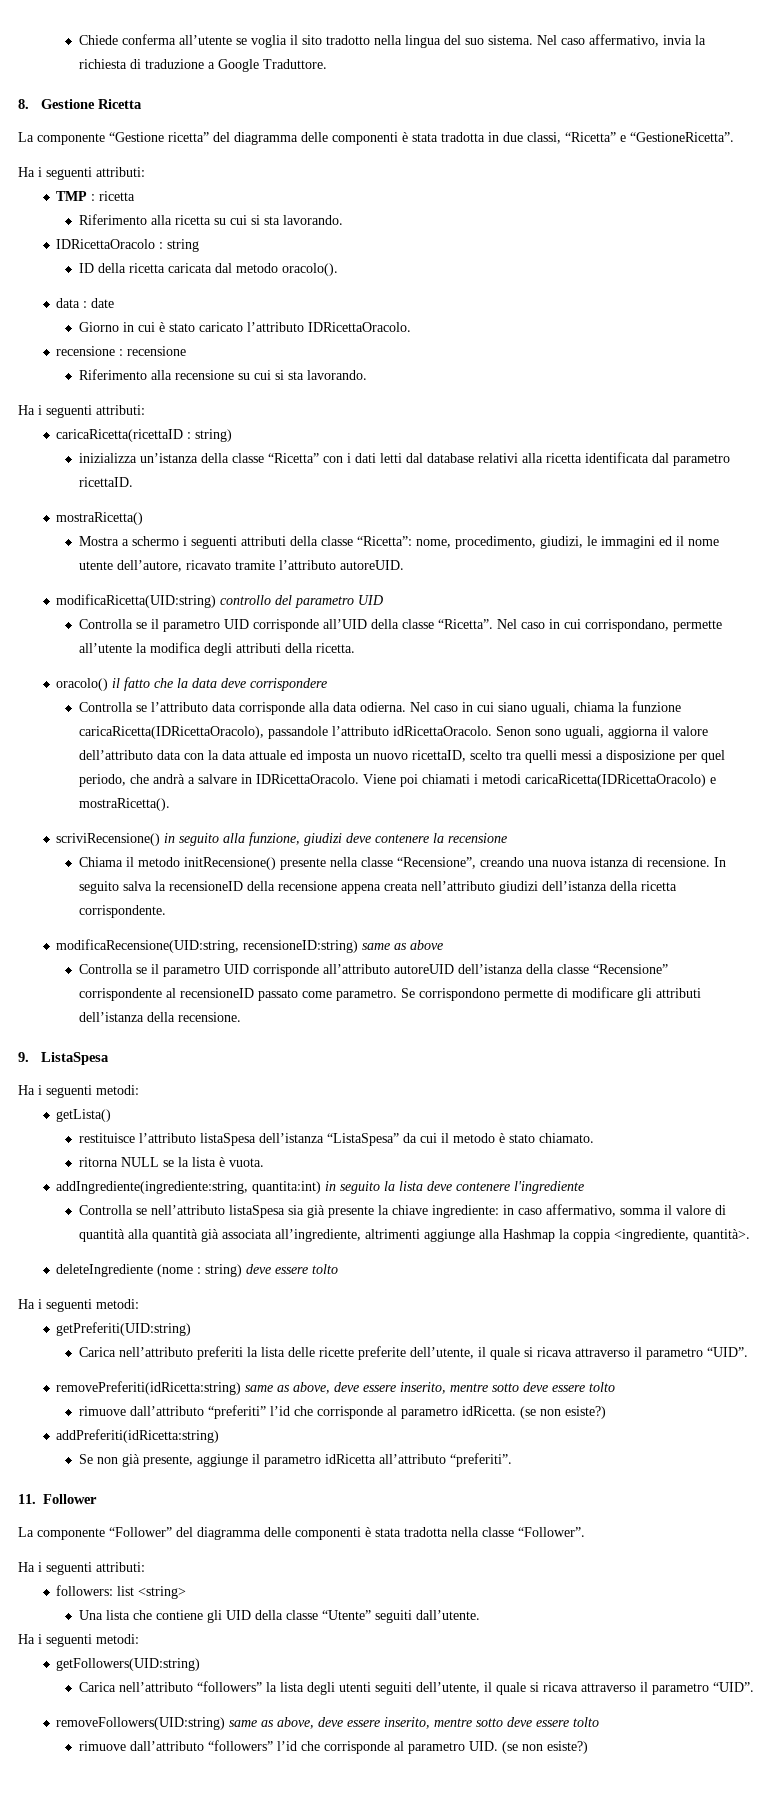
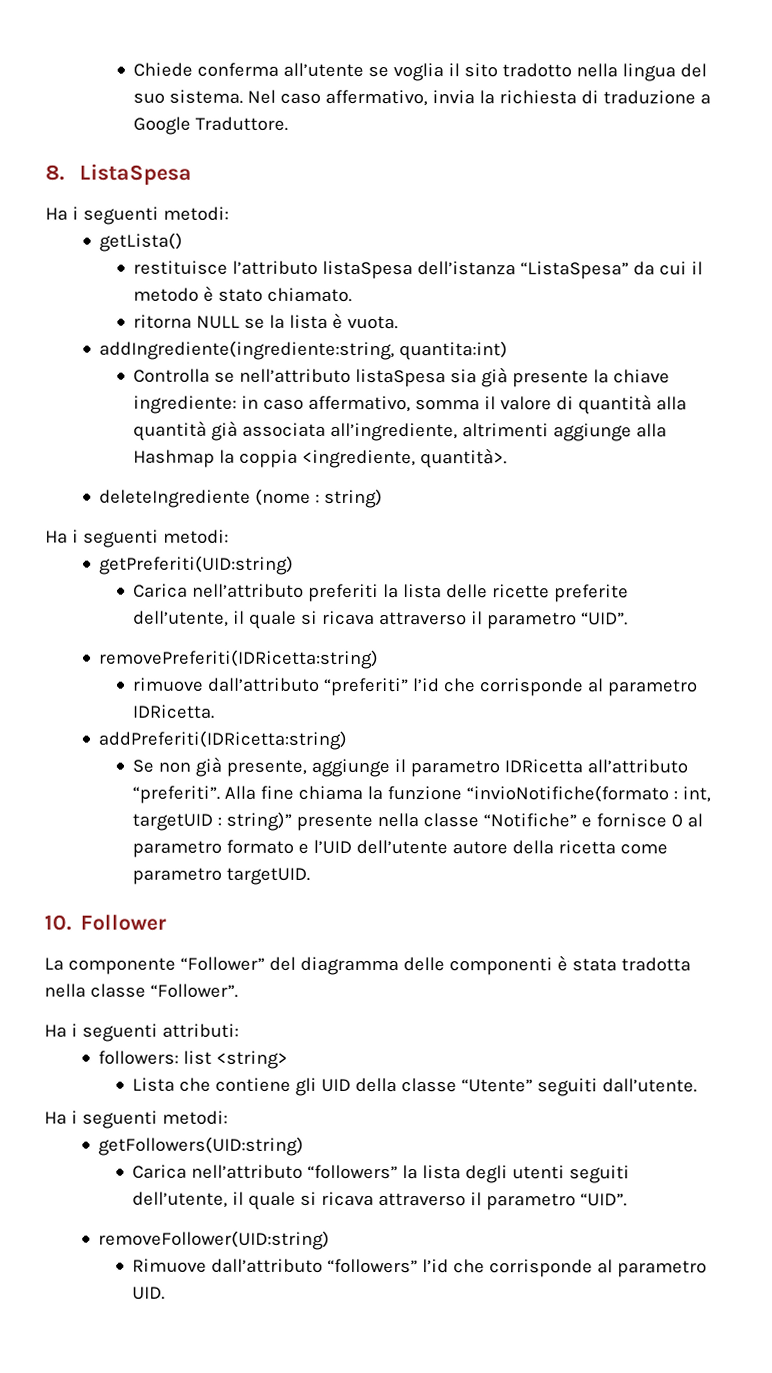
[40,99,142,109] [18,132,734,145] [18,167,145,180] [56,191,136,201] [79,214,344,225] [56,239,200,252] [79,263,339,276] [56,298,115,308] [79,322,412,332] [56,346,187,356] [79,369,368,380] [18,405,145,418] [56,429,233,442] [79,452,731,466] [79,477,134,487] [56,512,144,525] [79,536,720,549] [79,560,405,572] [56,594,384,608] [79,619,723,632] [79,642,356,656] [56,677,328,691] [79,701,682,715] [79,726,709,739] [79,750,726,763] [79,774,717,787] [79,798,171,811] [56,832,508,846] [79,857,727,870] [79,881,678,894] [79,905,167,918] [56,939,444,953] [79,964,669,977] [79,987,702,1001] [79,1012,242,1022] [18,1052,29,1062] Gestione Ricetta // La componente “Gestione ricetta” del diagramma delle componenti è stata tradotta in due classi, “Ricetta” e “GestioneRicetta”. // Ha i seguenti attributi: // TMP : ricetta // Riferimento alla ricetta su cui si sta lavorando. // IDRicettaOracolo : string // ID della ricetta caricata dal metodo oracolo(). // data : date // Giorno in cui è stato caricato l’attributo IDRicettaOracolo. // recensione : recensione // Riferimento alla recensione su cui si sta lavorando. // Ha i seguenti attributi: // caricaRicetta(ricettaID : string) // inizializza un’istanza della classe “Ricetta” con i dati letti dal database relativi alla ricetta identificata dal parametro ricettaID. // mostraRicetta() // Mostra a schermo i seguenti attributi della classe “Ricetta”: nome, procedimento, giudizi, le immagini ed il nome utente dell’autore, ricavato tramite l’attributo autoreUID. // modificaRicetta(UID:string) controllo del parametro UID // Controlla se il parametro UID corrisponde all’UID della classe “Ricetta”. Nel caso in cui corrispondano, permette all’utente la modifica degli attributi della ricetta. // oracolo() il fatto che la data deve corrispondere // Controlla se l’attributo data corrisponde alla data odierna. Nel caso in cui siano uguali, chiama la funzione caricaRicetta(IDRicettaOracolo), passandole l’attributo idRicettaOracolo. Senon sono uguali, aggiorna il valore dell’attributo data con la data attuale ed imposta un nuovo ricettaID, scelto tra quelli messi a disposizione per quel periodo, che andrà a salvare in IDRicettaOracolo. Viene poi chiamati i metodi caricaRicetta(IDRicettaOracolo) e mostraRicetta(). // scriviRecensione() in seguito alla funzione, giudizi deve contenere la recensione // Chiama il metodo initRecensione() presente nella classe “Recensione”, creando una nuova istanza di recensione. In seguito salva la recensioneID della recensione appena creata nell’attributo giudizi dell’istanza della ricetta corrispondente. // modificaRecensione(UID:string, recensioneID:string) same as above // Controlla se il parametro UID corrisponde all’attributo autoreUID dell’istanza della classe “Recensione” corrispondente al recensioneID passato come parametro. Se corrispondono permette di modificare gli attributi dell’istanza della recensione. // 9. -> (65, 172) none
[325,1181,585,1194] in seguito la lista deve contenere l'ingrediente -> (509, 351) none
[246,1264,339,1274] deve essere tolto -> (384, 498) none
[56,1381,616,1395] removePreferiti(idRicetta:string) same as above, deve essere inserito, mentre sotto deve essere tolto -> [99,649,380,669] removePreferiti(IDRicetta:string)
[462,1406,607,1419] [56,1429,220,1443] idRicetta. (se non esiste?) // addPreferiti(idRicetta:string) -> [132,704,215,719] [98,730,348,750] IDRicetta. // addPreferiti(IDRicetta:string)
[325,1454,377,1464] idRicetta -> [504,759,584,774] IDRicetta
[18,1494,36,1504] // 11. -> [224,785,712,803] [132,811,704,831] [132,839,669,858] [132,867,311,885] [44,914,72,931] Alla fine chiama la funzione “invioNotifiche(formato : int, targetUID : string)” presente nella classe “Notifiche” e fornisce 0 al parametro formato e l’UID dell’utente autore della ricetta come parametro targetUID. // 10.
[79,1610,131,1620] Una lista -> [132,1077,176,1092] Lista
[56,1717,600,1730] [79,1741,127,1751] removeFollowers(UID:string) same as above, deve essere inserito, mentre sotto deve essere tolto // rimuove -> [98,1230,331,1250] [132,1258,208,1273] removeFollower(UID:string) // Rimuove
[502,1741,589,1754] (se non esiste?) -> (166, 1293) none

